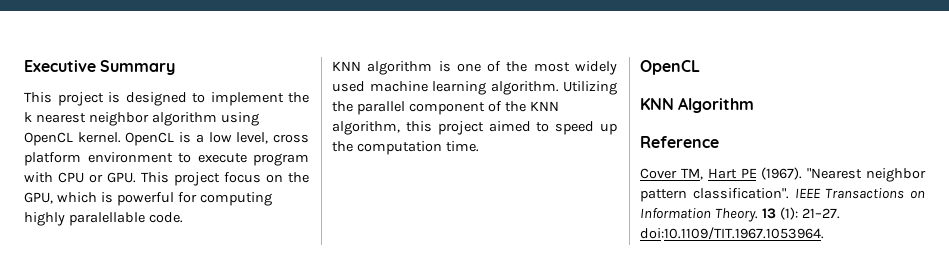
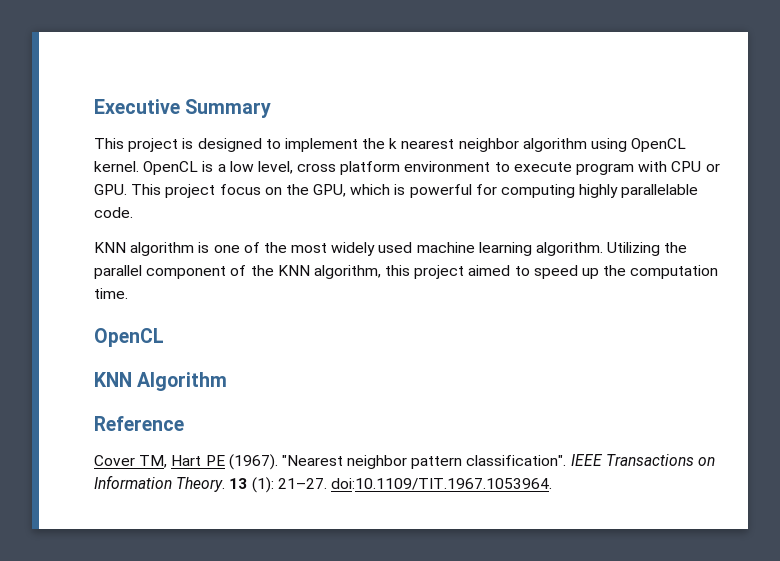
[68,212,145,226] paralellable -> [621,184,699,198] parallelable

